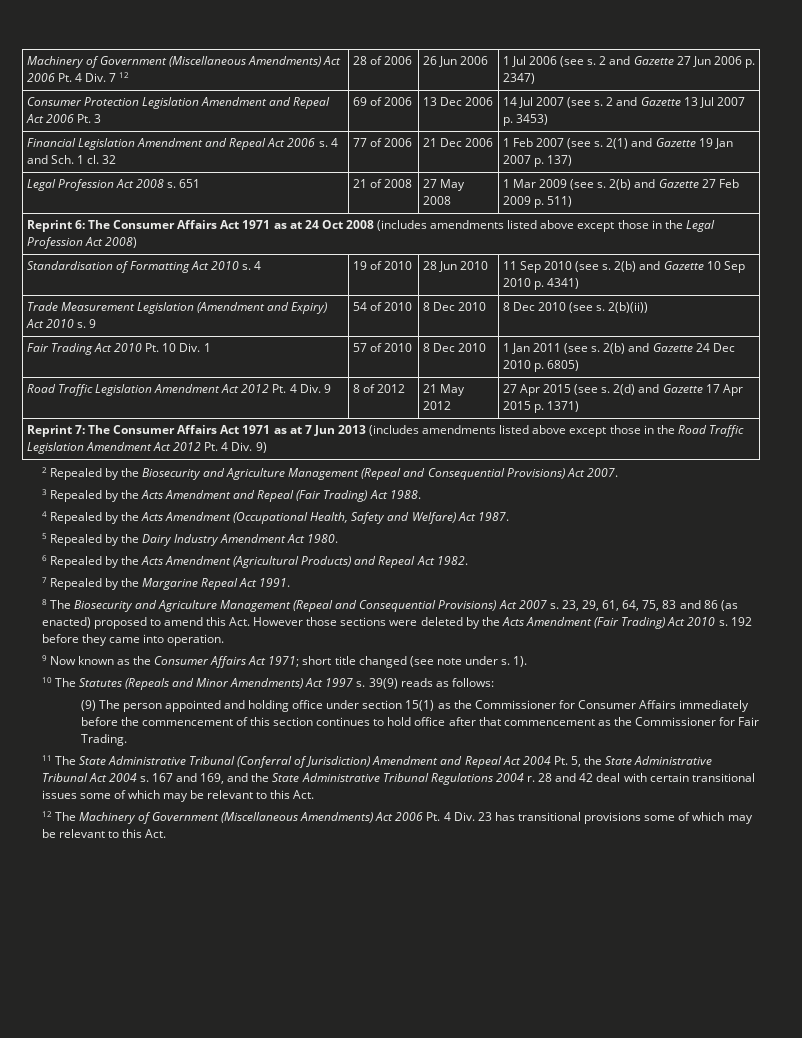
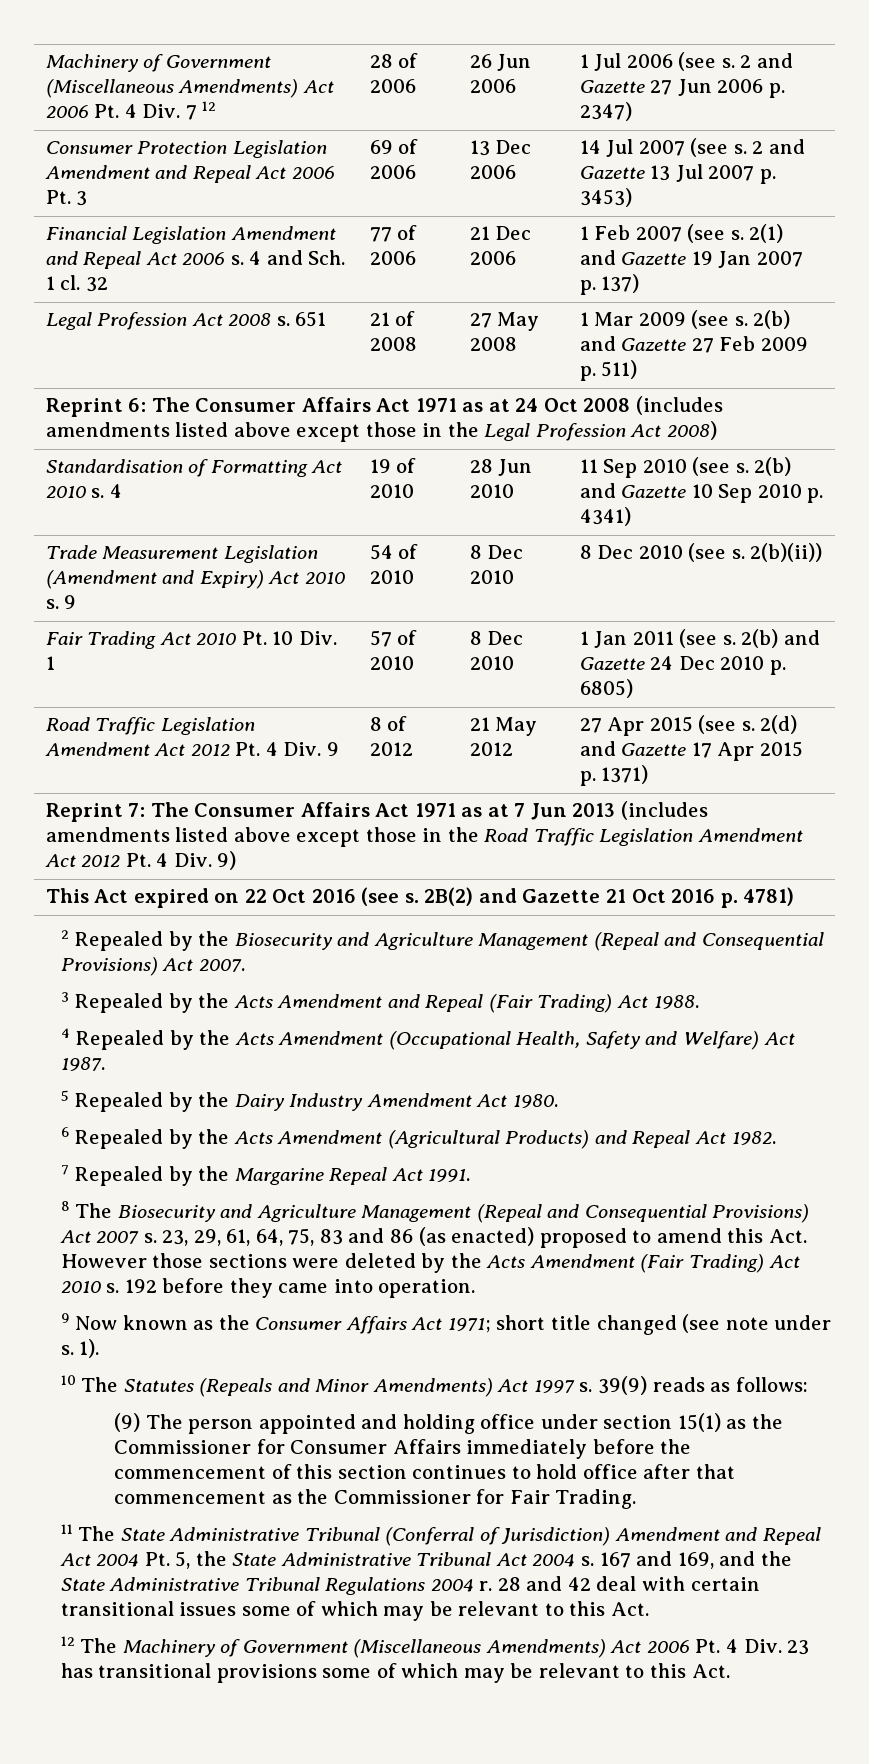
(267, 447) none -> [45,887,795,908] // This Act expired on 22 Oct 2016 (see s. 2B(2) and Gazette 21 Oct 2016 p. 4781)

